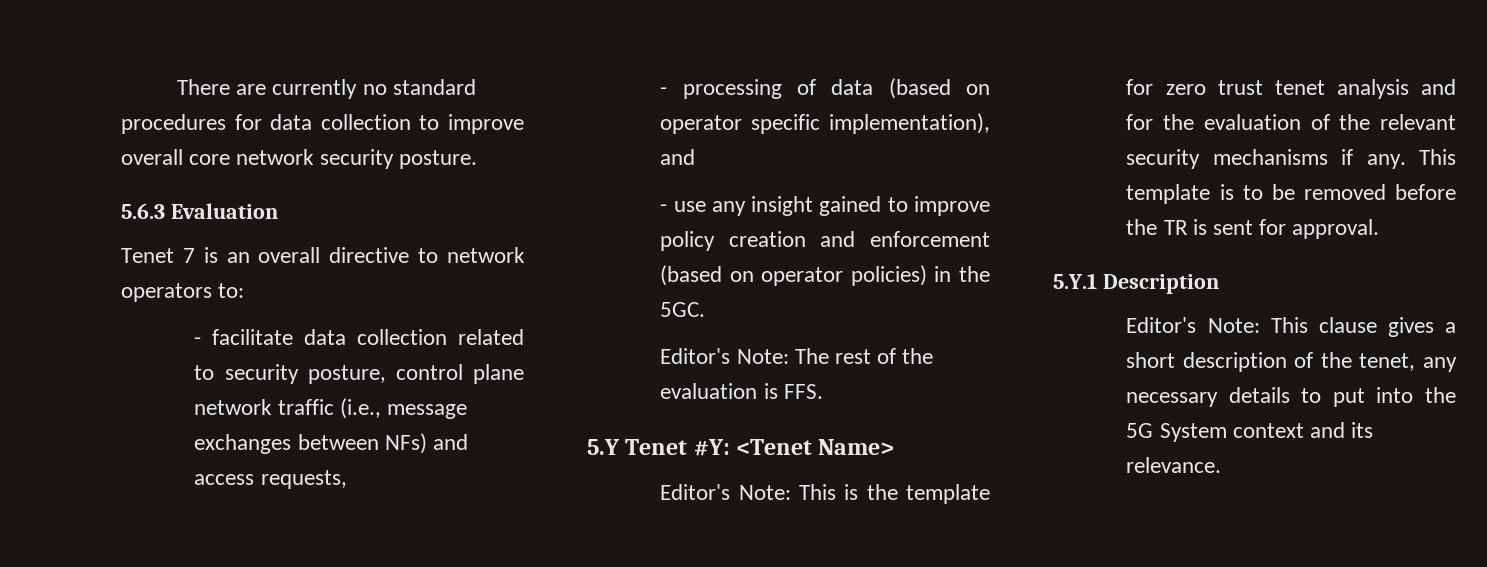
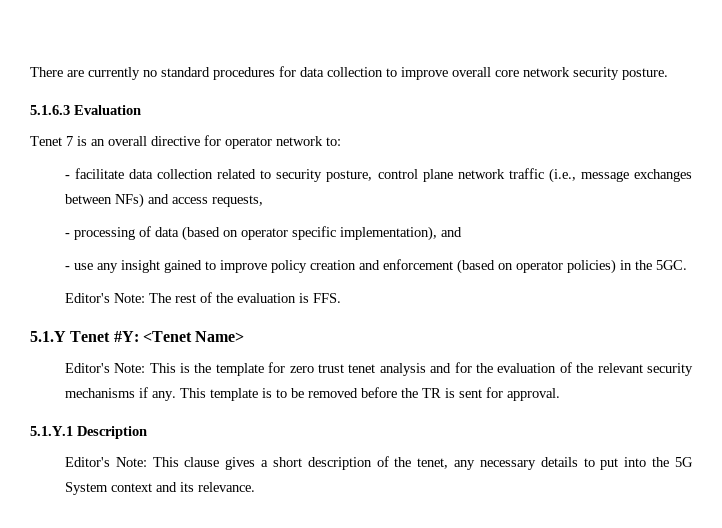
[121,203,165,219] 5.6.3 -> [30,105,70,115] 5.1.6.3
[418,247,525,263] [121,283,212,302] to network operators -> [204,135,323,149] for operator network
[587,439,620,455] 5.Y -> [30,331,66,342] 5.1.Y
[1053,273,1097,289] 5.Y.1 -> [30,426,73,436] 5.1.Y.1

